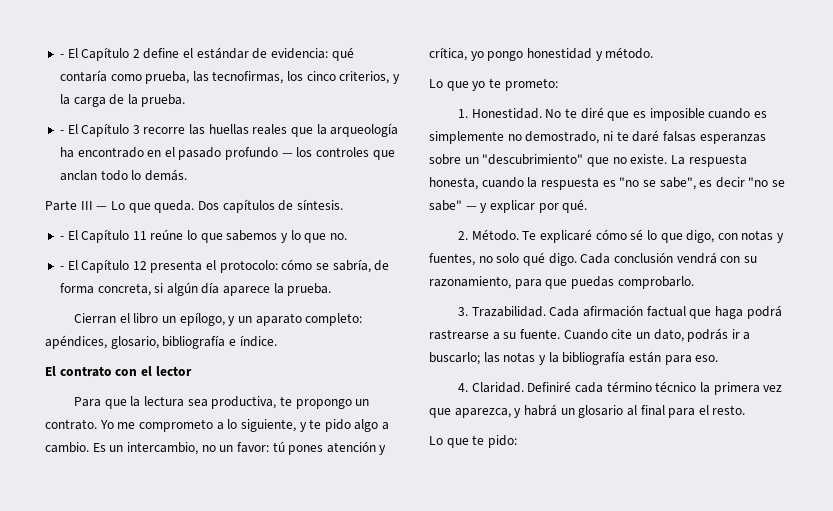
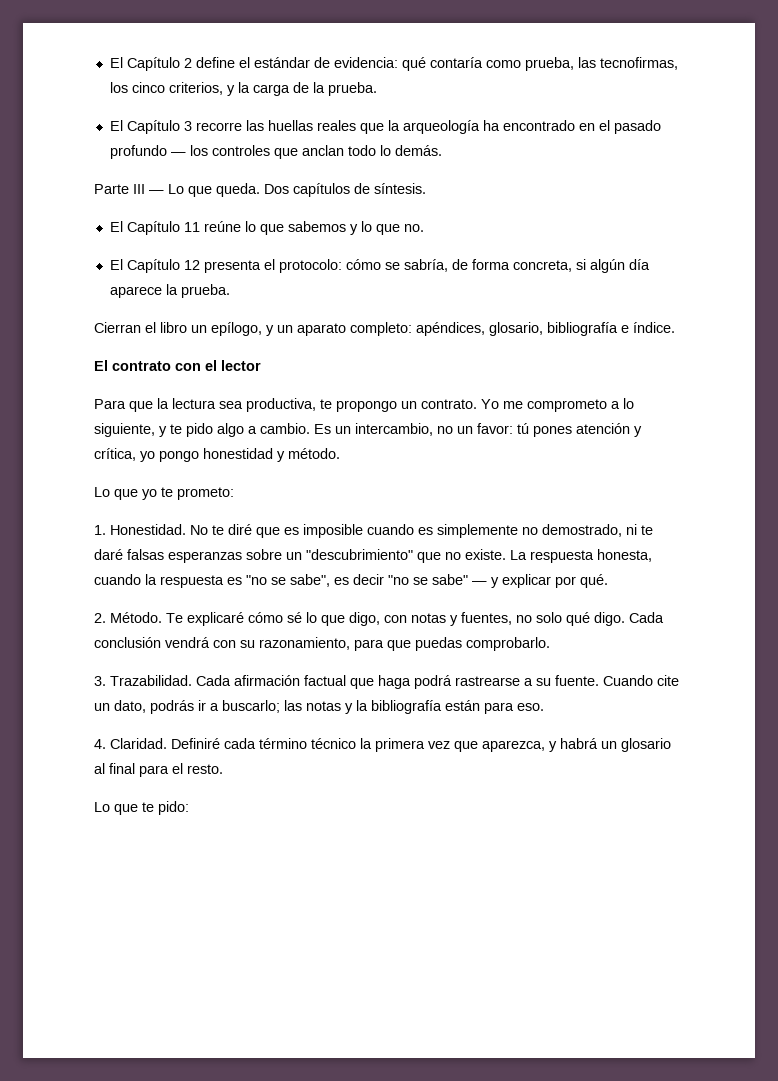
[59,54,64,58] - -> (109, 62) none
[59,130,64,134] - -> (377, 89) none
[59,236,64,240] - -> (426, 188) none
[59,266,64,270] - -> (424, 228) none

